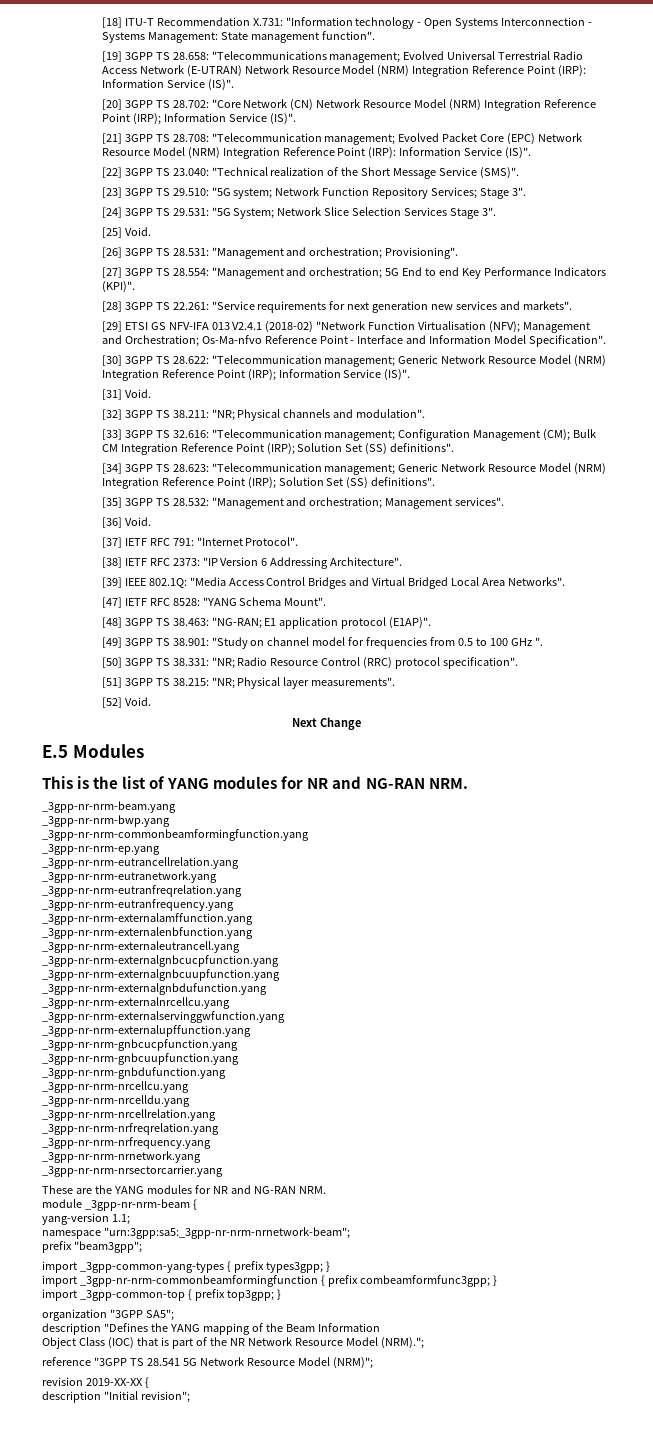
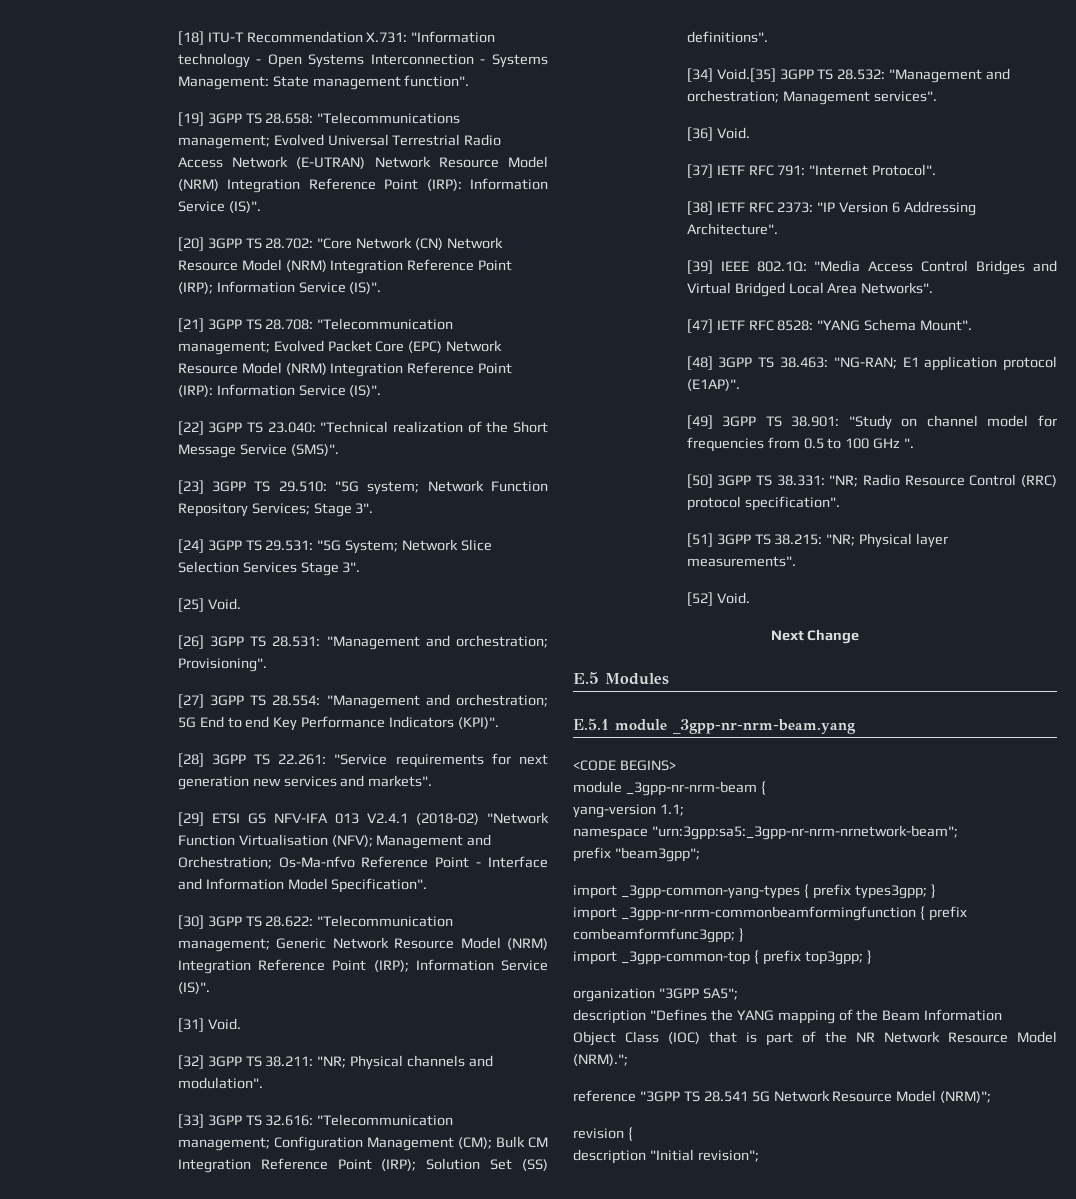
[124,463,607,475] [101,477,436,489] [101,497,122,508] 3GPP TS 28.623: "Telecommunication management; Generic Network Resource Model (NRM) Integration Reference Point (IRP); Solution Set (SS) definitions". // [35] -> [716,68,776,82] Void.[35]
[42,776,468,789] [42,801,176,813] [42,815,170,827] [42,829,309,841] [42,844,160,855] [42,857,239,869] [42,871,217,883] [42,885,242,897] [42,899,234,911] [42,913,253,925] [42,927,253,939] [42,941,240,953] [42,955,279,967] [42,969,280,981] [42,983,267,995] [42,997,230,1009] [42,1011,285,1023] [42,1025,251,1037] [42,1039,238,1051] [42,1053,239,1065] [42,1067,226,1079] [42,1081,189,1093] [42,1095,190,1107] [42,1109,216,1121] [42,1123,219,1135] [42,1137,211,1149] [42,1151,201,1163] [42,1165,223,1177] [42,1185,326,1194] This is the list of YANG modules for NR and NG-RAN NRM. // _3gpp-nr-nrm-beam.yang // _3gpp-nr-nrm-bwp.yang // _3gpp-nr-nrm-commonbeamformingfunction.yang // _3gpp-nr-nrm-ep.yang // _3gpp-nr-nrm-eutrancellrelation.yang // _3gpp-nr-nrm-eutranetwork.yang // _3gpp-nr-nrm-eutranfreqrelation.yang // _3gpp-nr-nrm-eutranfrequency.yang // _3gpp-nr-nrm-externalamffunction.yang // _3gpp-nr-nrm-externalenbfunction.yang // _3gpp-nr-nrm-externaleutrancell.yang // _3gpp-nr-nrm-externalgnbcucpfunction.yang // _3gpp-nr-nrm-externalgnbcuupfunction.yang // _3gpp-nr-nrm-externalgnbdufunction.yang // _3gpp-nr-nrm-externalnrcellcu.yang // _3gpp-nr-nrm-externalservinggwfunction.yang // _3gpp-nr-nrm-externalupffunction.yang // _3gpp-nr-nrm-gnbcucpfunction.yang // _3gpp-nr-nrm-gnbcuupfunction.yang // _3gpp-nr-nrm-gnbdufunction.yang // _3gpp-nr-nrm-nrcellcu.yang // _3gpp-nr-nrm-nrcelldu.yang // _3gpp-nr-nrm-nrcellrelation.yang // _3gpp-nr-nrm-nrfreqrelation.yang // _3gpp-nr-nrm-nrfrequency.yang // _3gpp-nr-nrm-nrnetwork.yang // _3gpp-nr-nrm-nrsectorcarrier.yang // These are the YANG modules for NR and NG-RAN NRM. -> [573,718,856,734] [573,760,676,771] E.5.1 module _3gpp-nr-nrm-beam.yang // <CODE BEGINS>
[85,1378,143,1386] 2019-XX-XX -> (624, 1133) none

